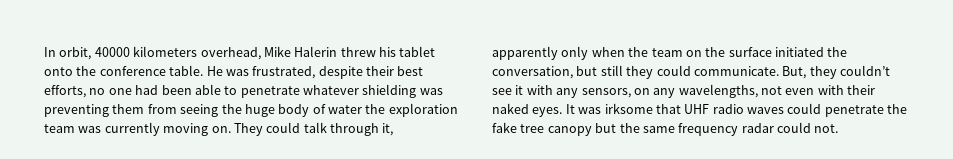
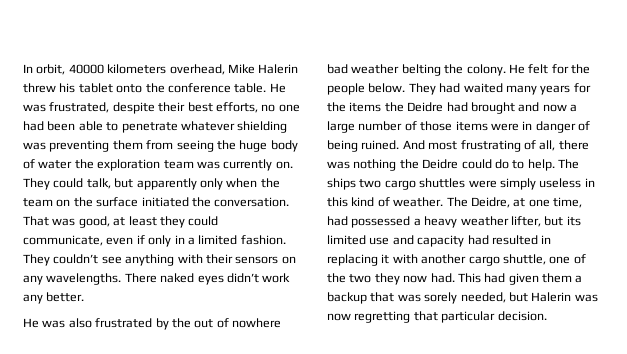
[163,123,209,136] moving -> (273, 165) none
[303,122,394,136] talk through it, -> [86,178,134,189] talk, but
[492,65,890,79] [492,84,876,98] [492,103,908,117] [492,122,839,136] conversation, but still they could communicate. But, they couldn’t see it with any sensors, on any wavelengths, not even with their naked eyes. It was irksome that UHF radio waves could penetrate the fake tree canopy but the same frequency radar could not. -> [214,197,290,207] [23,216,219,228] [23,235,286,247] [23,254,296,266] [23,273,291,285] [23,292,85,304] [23,318,281,330] [327,64,590,76] [327,83,591,95] [327,102,577,114] [327,121,590,133] [327,140,589,152] [327,159,579,171] [327,178,595,190] [327,197,582,208] [327,216,581,228] [327,235,552,247] [327,254,586,266] [327,273,583,285] [327,292,598,304] [327,311,547,323] conversation. That was good, at least they could communicate, even if only in a limited fashion. They couldn’t see anything with their sensors on any wavelengths. There naked eyes didn’t work any better. // He was also frustrated by the out of nowhere bad weather belting the colony. He felt for the people below. They had waited many years for the items the Deidre had brought and now a large number of those items were in danger of being ruined. And most frustrating of all, there was nothing the Deidre could do to help. The ships two cargo shuttles were simply useless in this kind of weather. The Deidre, at one time, had possessed a heavy weather lifter, but its limited use and capacity had resulted in replacing it with another cargo shuttle, one of the two they now had. This had given them a backup that was sorely needed, but Halerin was now regretting that particular decision.

